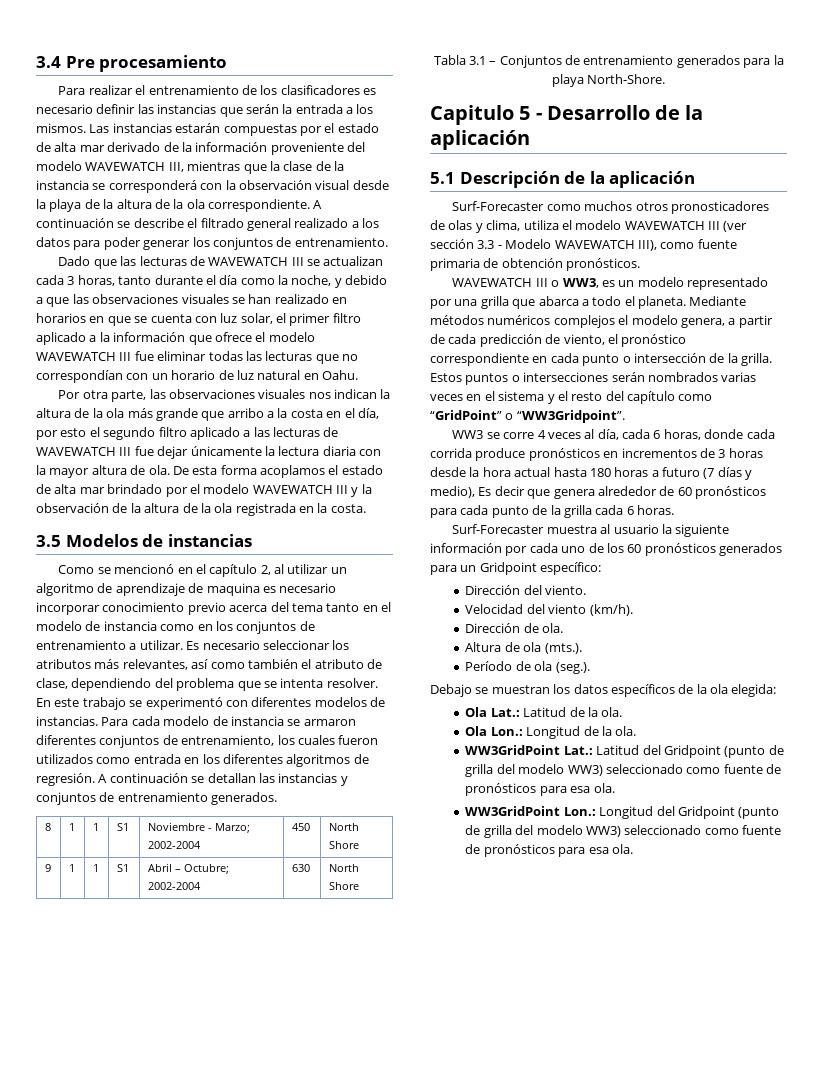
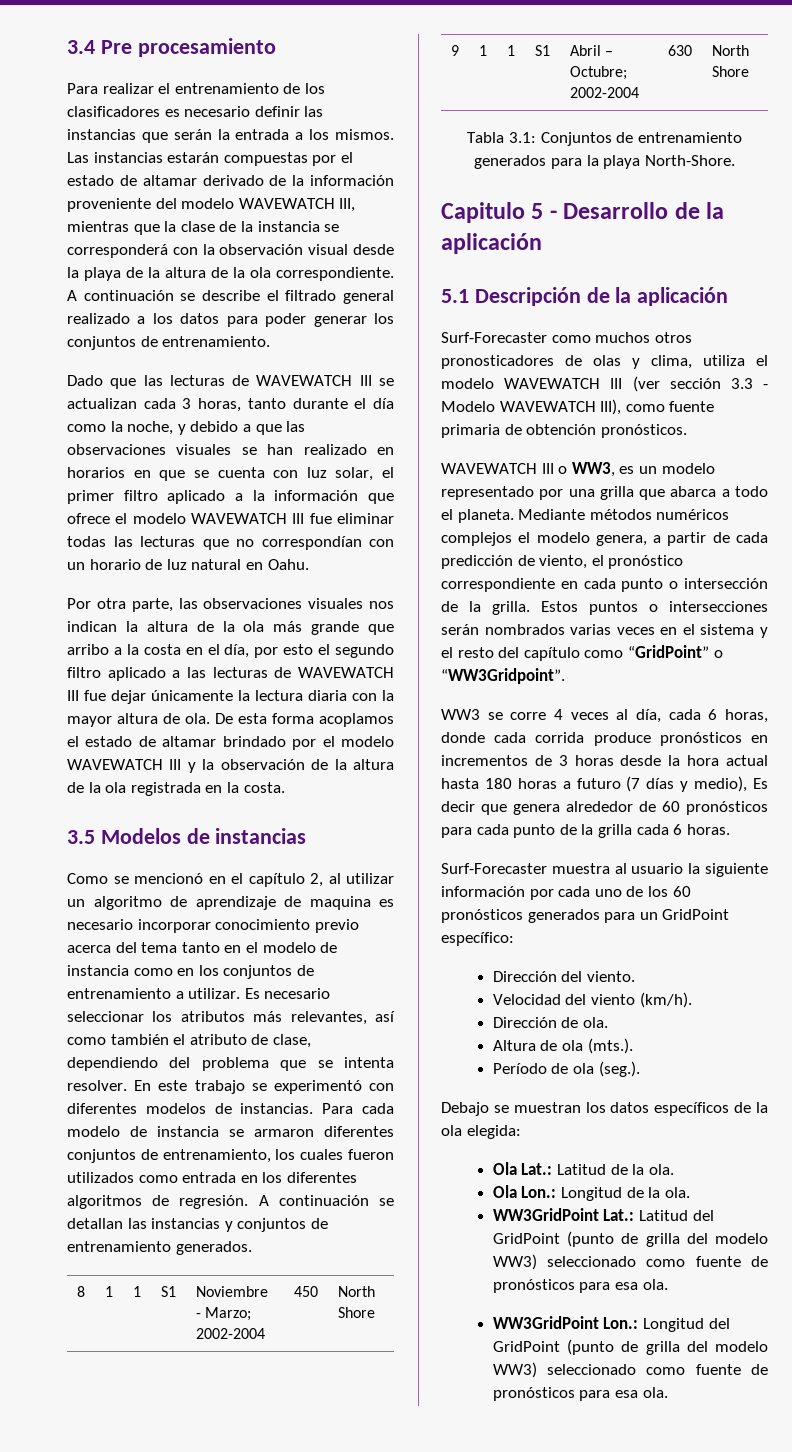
[54,142,105,152] alta mar -> [142,175,197,186] altamar
[54,484,105,494] alta mar -> [162,736,217,747] altamar
[468,56,497,65] 3.1 – -> [508,132,536,143] 3.1:
[479,562,537,575] Gridpoint -> [662,909,730,920] GridPoint
[663,745,721,758] Gridpoint -> [492,1233,560,1244] GridPoint
[677,806,735,819] Gridpoint -> [492,1341,560,1352] GridPoint

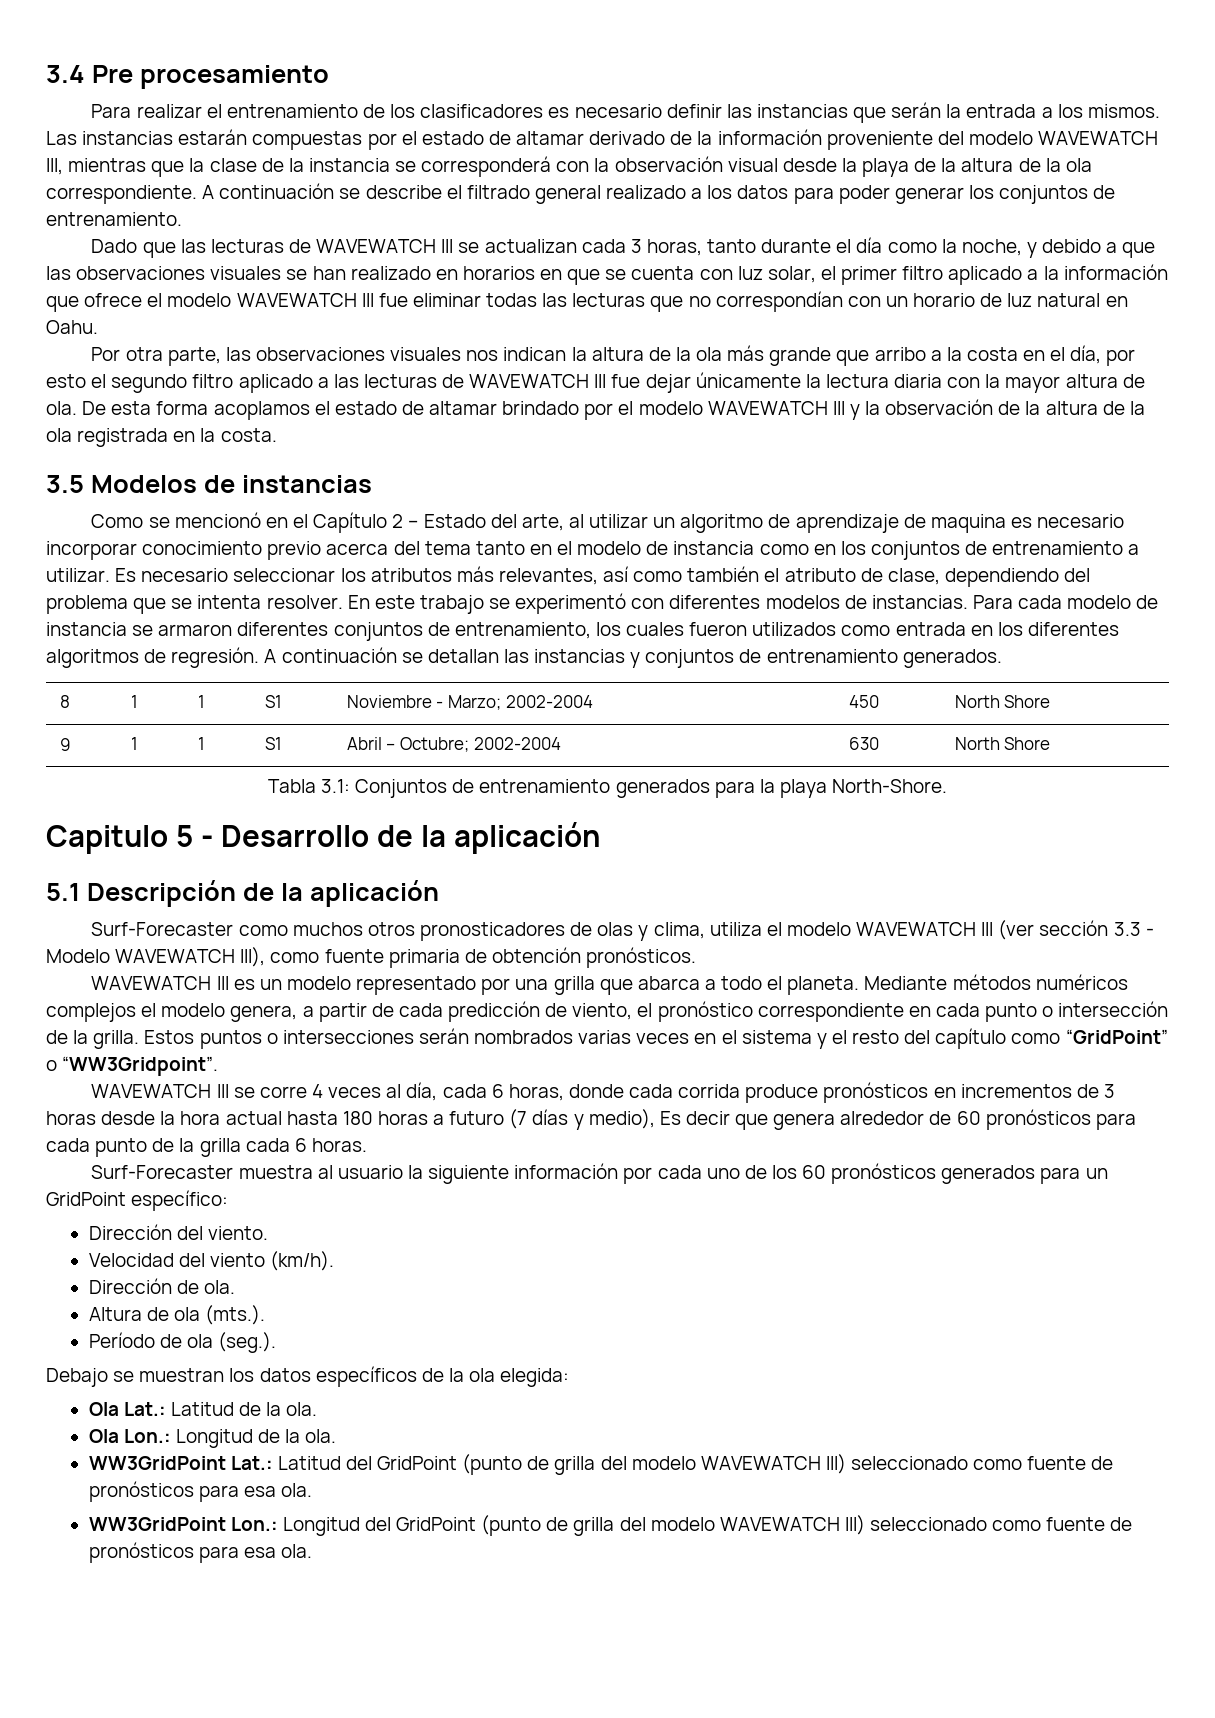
[248,873,323,887] capítulo 2, -> [313,512,564,533] Capítulo 2 – Estado del arte,
[558,462,615,477] o WW3, -> (229, 983) none
[441,709,480,720] WW3 -> [91,1084,229,1098] WAVEWATCH III
[492,1254,537,1270] WW3) -> [700,1454,846,1474] WAVEWATCH III)
[492,1362,537,1378] WW3) -> [719,1515,865,1535] WAVEWATCH III)

